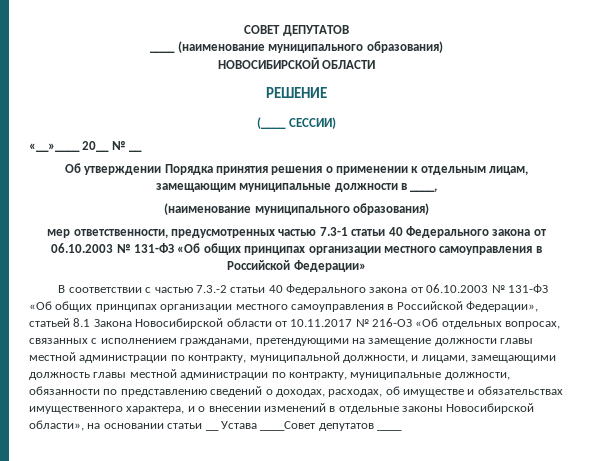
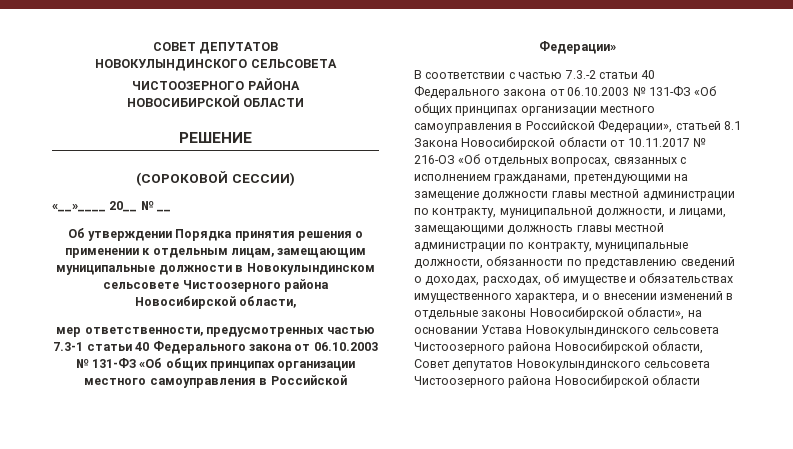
[150,41,443,53] ____ (наименование муниципального образования) -> [95,59,337,71] [132,78,300,90] НОВОКУЛЫНДИНСКОГО СЕЛЬСОВЕТА // ЧИСТООЗЕРНОГО РАЙОНА
[257,117,287,129] (____ -> [136,171,229,186] (СОРОКОВОЙ
[410,188,438,192] [164,203,429,215] ____, // (наименование муниципального образования) -> [246,263,375,275] [103,279,329,292] [134,296,297,309] Новокулындинском сельсовете Чистоозерного района Новосибирской области,
[167,423,203,429] [205,429,219,431] [220,421,402,431] статьи __ Устава ____Совет депутатов ____ -> [481,325,720,337] [414,341,704,354] [414,359,711,371] [414,375,701,388] Устава Новокулындинского сельсовета Чистоозерного района Новосибирской области, Совет депутатов Новокулындинского сельсовета Чистоозерного района Новосибирской области

